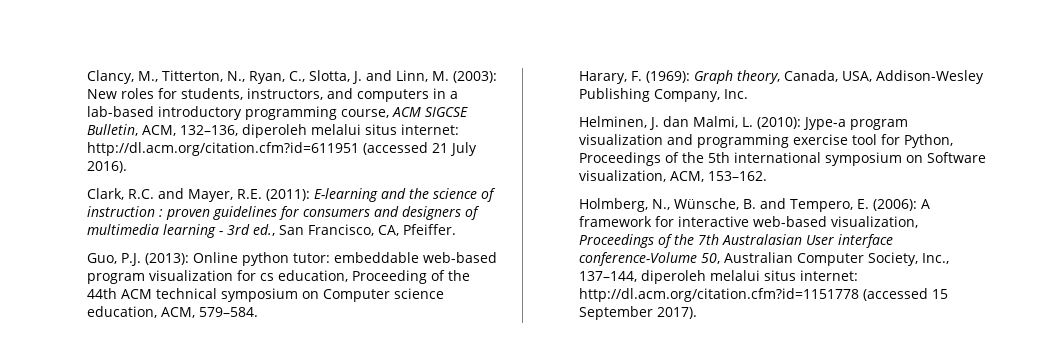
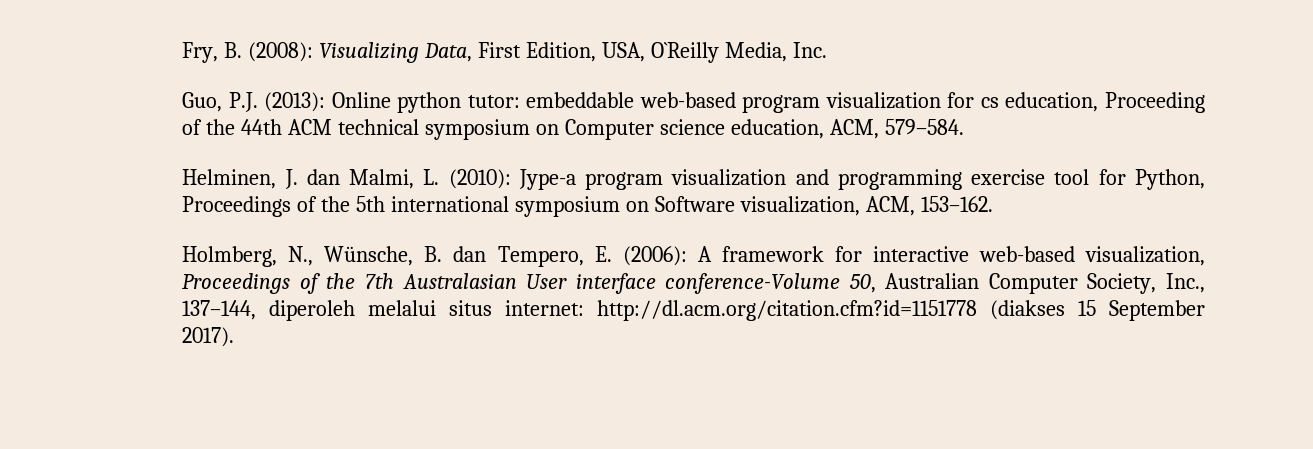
[86,70,497,84] [86,88,458,102] [86,106,468,120] [86,124,459,138] [86,142,477,156] [86,161,127,173] [86,188,496,202] [86,206,480,220] [86,224,456,238] Clancy, M., Titterton, N., Ryan, C., Slotta, J. and Linn, M. (2003): New roles for students, instructors, and computers in a lab-based introductory programming course, ACM SIGCSE Bulletin, ACM, 132–136, diperoleh melalui situs internet: http://dl.acm.org/citation.cfm?id=611951 (accessed 21 July 2016). // Clark, R.C. and Mayer, R.E. (2011): E-learning and the science of instruction : proven guidelines for consumers and designers of multimedia learning - 3rd ed., San Francisco, CA, Pfeiffer. -> [182,42,827,63] Fry, B. (2008): Visualizing Data, First Edition, USA, O`Reilly Media, Inc.
[578,70,984,84] [578,88,748,102] // Harary, F. (1969): Graph theory, Canada, USA, Addison-Wesley Publishing Company, Inc. -> (964, 127) none
[759,198,786,209] and -> [453,246,487,262] dan
[862,288,928,301] (accessed -> [990,300,1066,320] (diakses

